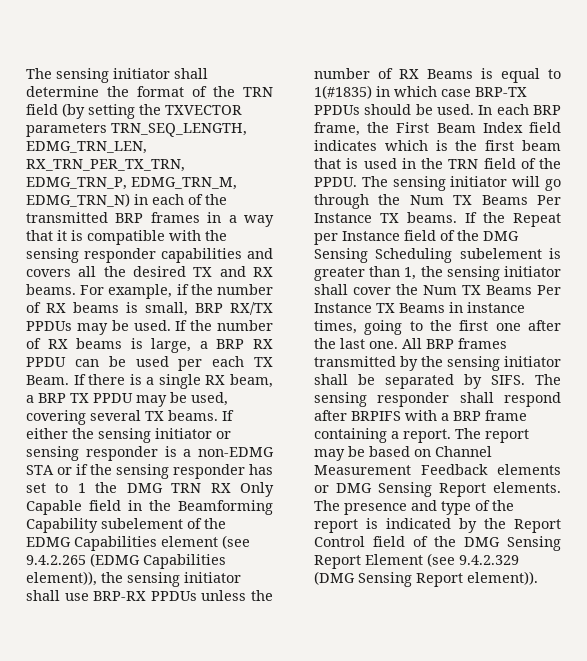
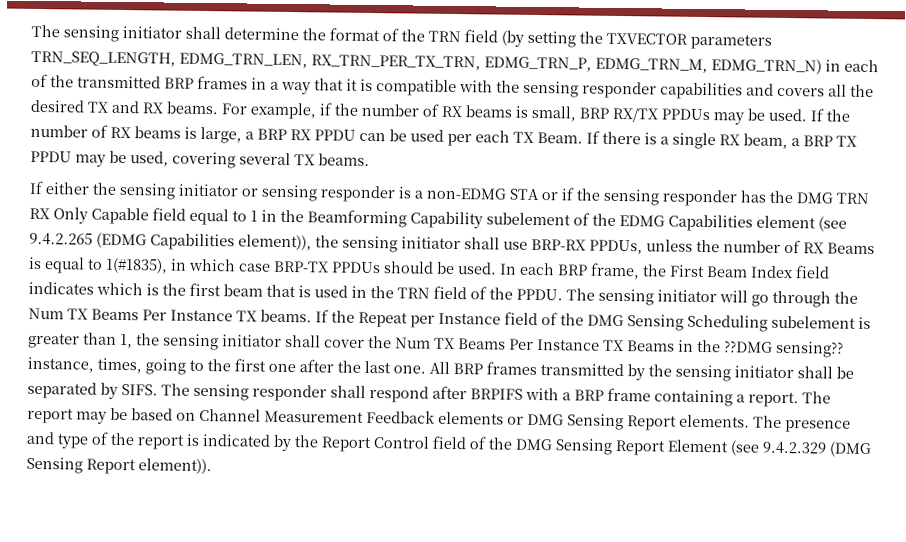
(218, 415) none -> (370, 159) //
[26,483,86,493] set to 1 -> (766, 196) none
(121, 505) none -> [189,208,258,226] equal to 1
[150,591,197,601] PPDUs -> [589,239,643,255] PPDUs,
[314,85,372,99] 1(#1835) -> [105,257,168,274] 1(#1835),
[467,302,525,313] instance -> [697,339,844,358] [27,356,94,373] the ??DMG sensing?? instance,

